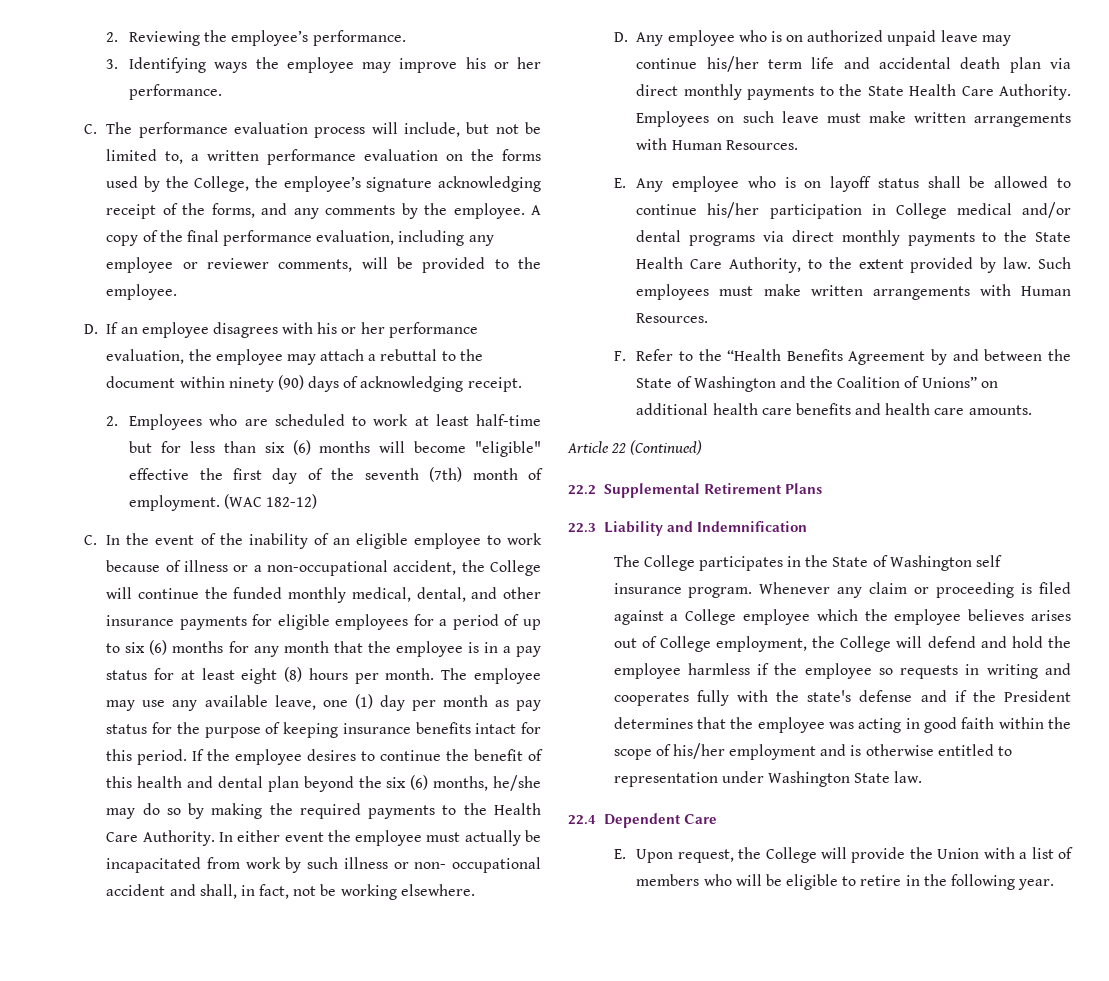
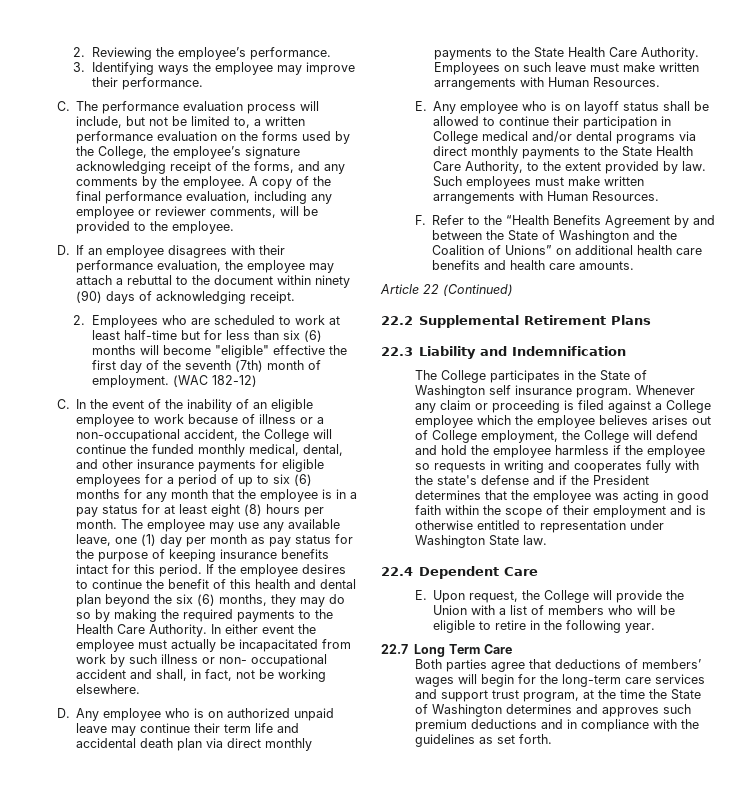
[465,57,541,69] his or her -> [91,77,118,87] their
[317,322,385,334] his or her -> [258,245,285,255] their
[492,775,541,791] he/she -> [270,594,296,607] they
[706,56,759,72] his/her -> [193,723,220,733] their
[707,202,760,218] his/her -> [552,116,579,126] their
[672,743,725,759] his/her -> [562,505,589,515] their
(1055, 884) none -> [381,644,513,657] [414,659,701,672] [414,674,705,687] [414,689,701,702] [414,704,691,717] [414,719,699,732] [414,734,552,747] // 22.7 Long Term Care // Both parties agree that deductions of members’ wages will begin for the long-term care services and support trust program, at the time the State of Washington determines and approves such premium deductions and in compliance with the guidelines as set forth.

